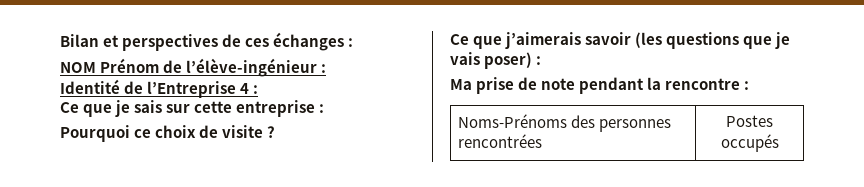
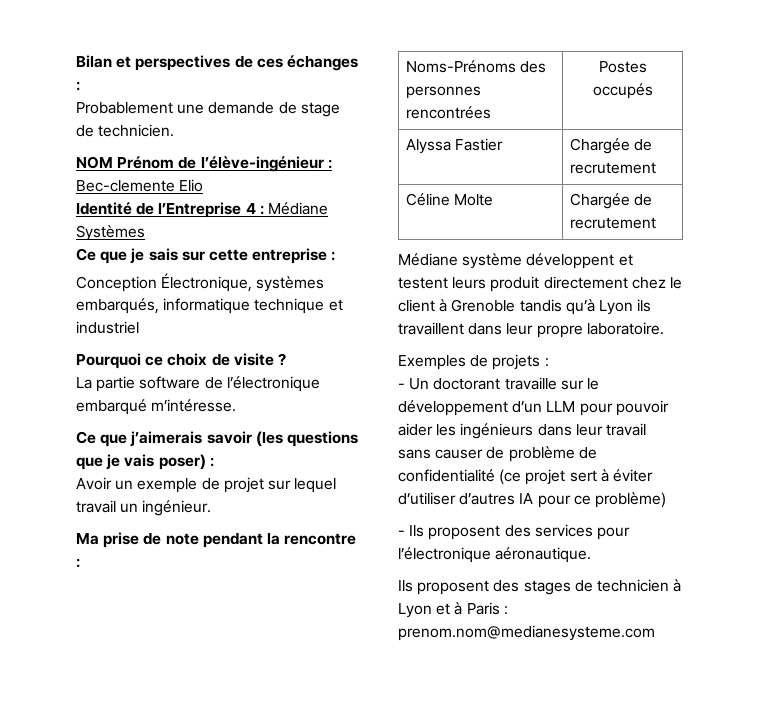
(354, 42) none -> [76,102,340,117] [76,124,175,137] // Probablement une demande de stage de technicien.
(327, 68) none -> [76,179,204,192] Bec-clemente Elio
(259, 89) none -> [267,202,328,215] [76,225,145,241] Médiane Systèmes
(325, 108) none -> [76,273,325,292] [76,298,343,314] [76,321,139,334] // Conception Électronique, systèmes embarqués, informatique technique et industriel
(276, 132) none -> [76,376,320,392] [76,399,237,415] // La partie software de l’électronique embarqué m’intéresse.
(542, 60) none -> [76,477,337,493] [76,500,212,516] // Avoir un exemple de projet sur lequel travail un ingénieur.
(779, 143) none -> [405,138,504,154] [569,138,653,154] [569,162,656,174] [405,193,494,206] [569,193,653,209] [569,217,656,229] [398,253,633,269] [398,276,682,292] [398,299,652,315] [398,322,664,338] [398,354,549,370] [398,377,599,390] [398,400,669,416] [398,423,646,439] [398,446,597,462] [398,469,653,485] [398,492,666,508] [398,524,630,540] [398,547,592,563] [398,579,682,595] [398,602,508,618] [398,625,655,641] // Alyssa Fastier | Chargée de recrutement // Céline Molte | Chargée de recrutement // Médiane système développent et testent leurs produit directement chez le client à Grenoble tandis qu’à Lyon ils travaillent dans leur propre laboratoire. // Exemples de projets : // - Un doctorant travaille sur le développement d’un LLM pour pouvoir aider les ingénieurs dans leur travail sans causer de problème de confidentialité (ce projet sert à éviter d’utiliser d’autres IA pour ce problème) // - Ils proposent des services pour l’électronique aéronautique. // Ils proposent des stages de technicien à Lyon et à Paris : prenom.nom@medianesysteme.com

